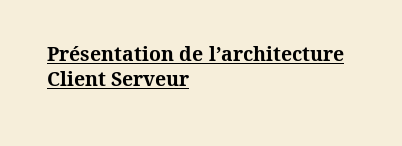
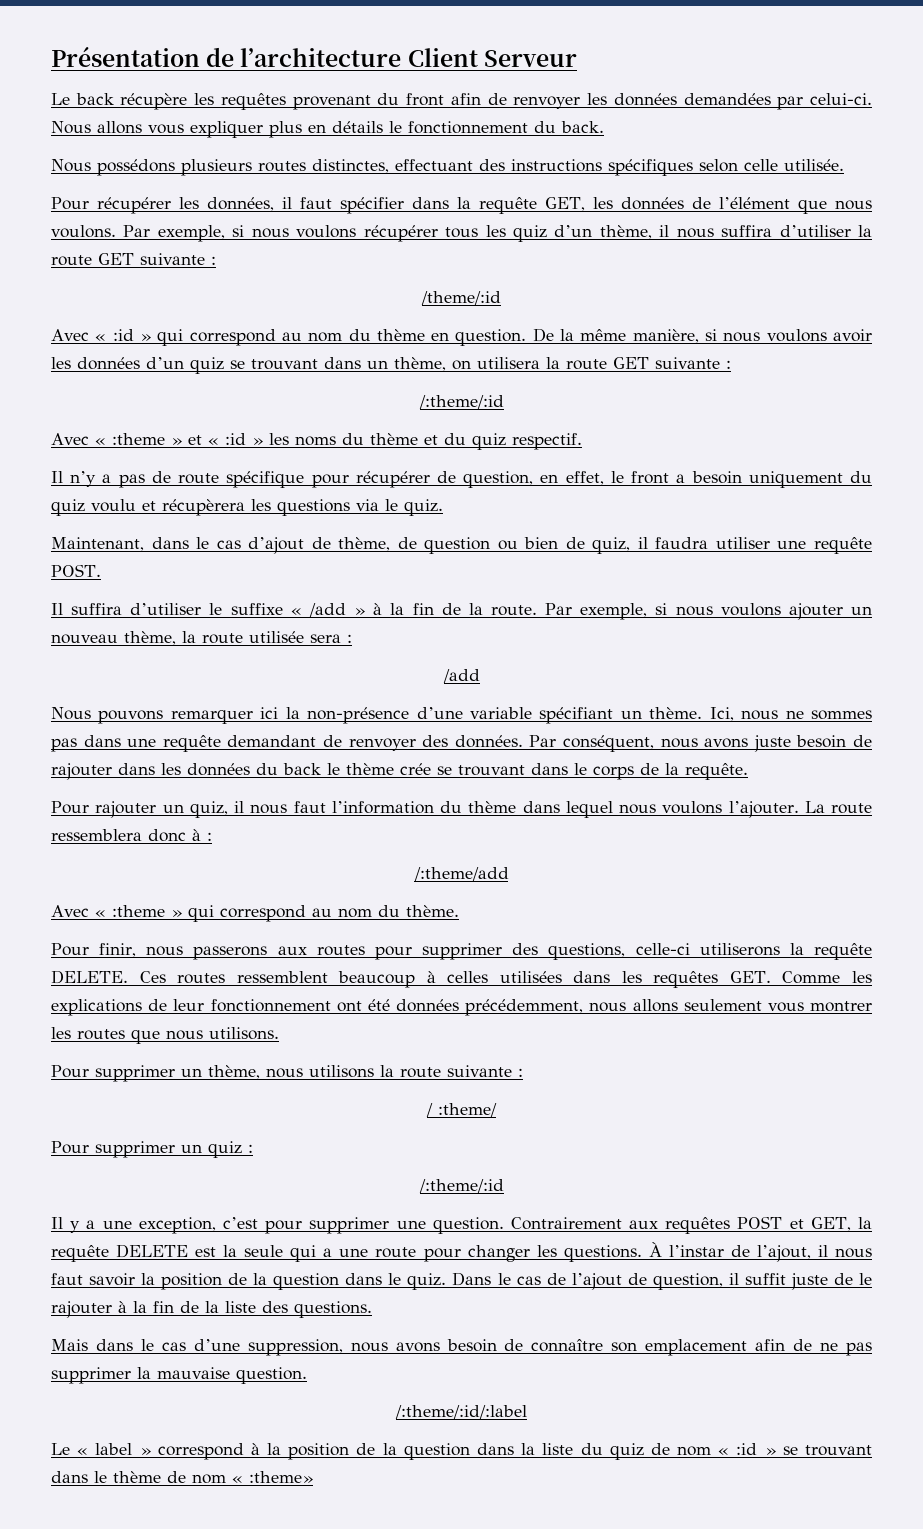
(190, 79) none -> [51,93,873,110] [51,121,604,138] [51,159,844,176] [51,197,872,214] [51,225,872,242] [51,253,216,266] [421,291,501,305] [51,328,873,346] [51,357,731,374] [418,395,504,409] [51,433,582,450] [51,471,872,488] [51,499,443,516] [51,537,872,554] [51,564,101,577] [51,603,872,620] [51,631,352,645] [442,669,480,683] [51,707,873,724] [51,735,873,752] [51,763,748,780] [51,801,872,818] [51,829,212,842] [413,867,509,881] [51,905,459,922] [51,943,872,960] [51,970,872,988] [51,999,872,1016] [51,1027,279,1044] [51,1065,523,1082] [426,1103,497,1117] [51,1141,253,1158] [418,1179,504,1193] [51,1216,872,1234] [51,1242,872,1262] [51,1272,872,1290] [51,1301,372,1318] [51,1339,872,1356] [51,1367,307,1384] [395,1405,527,1419] [51,1443,872,1460] [51,1471,313,1484] // Le back récupère les requêtes provenant du front afin de renvoyer les données demandées par celui-ci. Nous allons vous expliquer plus en détails le fonctionnement du back. // Nous possédons plusieurs routes distinctes, effectuant des instructions spécifiques selon celle utilisée. // Pour récupérer les données, il faut spécifier dans la requête GET, les données de l’élément que nous voulons. Par exemple, si nous voulons récupérer tous les quiz d’un thème, il nous suffira d’utiliser la route GET suivante : // /theme/:id // Avec « :id » qui correspond au nom du thème en question. De la même manière, si nous voulons avoir les données d’un quiz se trouvant dans un thème, on utilisera la route GET suivante : // /:theme/:id // Avec « :theme » et « :id » les noms du thème et du quiz respectif. // Il n’y a pas de route spécifique pour récupérer de question, en effet, le front a besoin uniquement du quiz voulu et récupèrera les questions via le quiz. // Maintenant, dans le cas d’ajout de thème, de question ou bien de quiz, il faudra utiliser une requête POST. // Il suffira d’utiliser le suffixe « /add » à la fin de la route. Par exemple, si nous voulons ajouter un nouveau thème, la route utilisée sera : // /add // Nous pouvons remarquer ici la non-présence d’une variable spécifiant un thème. Ici, nous ne sommes pas dans une requête demandant de renvoyer des données. Par conséquent, nous avons juste besoin de rajouter dans les données du back le thème crée se trouvant dans le corps de la requête. // Pour rajouter un quiz, il nous faut l’information du thème dans lequel nous voulons l’ajouter. La route ressemblera donc à : // /:theme/add // Avec « :theme » qui correspond au nom du thème. // Pour finir, nous passerons aux routes pour supprimer des questions, celle-ci utiliserons la requête DELETE. Ces routes ressemblent beaucoup à celles utilisées dans les requêtes GET. Comme les explications de leur fonctionnement ont été données précédemment, nous allons seulement vous montrer les routes que nous utilisons. // Pour supprimer un thème, nous utilisons la route suivante : // / :theme/ // Pour supprimer un quiz : // /:theme/:id // Il y a une exception, c’est pour supprimer une question. Contrairement aux requêtes POST et GET, la requête DELETE est la seule qui a une route pour changer les questions. À l’instar de l’ajout, il nous faut savoir la position de la question dans le quiz. Dans le cas de l’ajout de question, il suffit juste de le rajouter à la fin de la liste des questions. // Mais dans le cas d’une suppression, nous avons besoin de connaître son emplacement afin de ne pas supprimer la mauvaise question. // /:theme/:id/:label // Le « label » correspond à la position de la question dans la liste du quiz de nom « :id » se trouvant dans le thème de nom « :theme»

